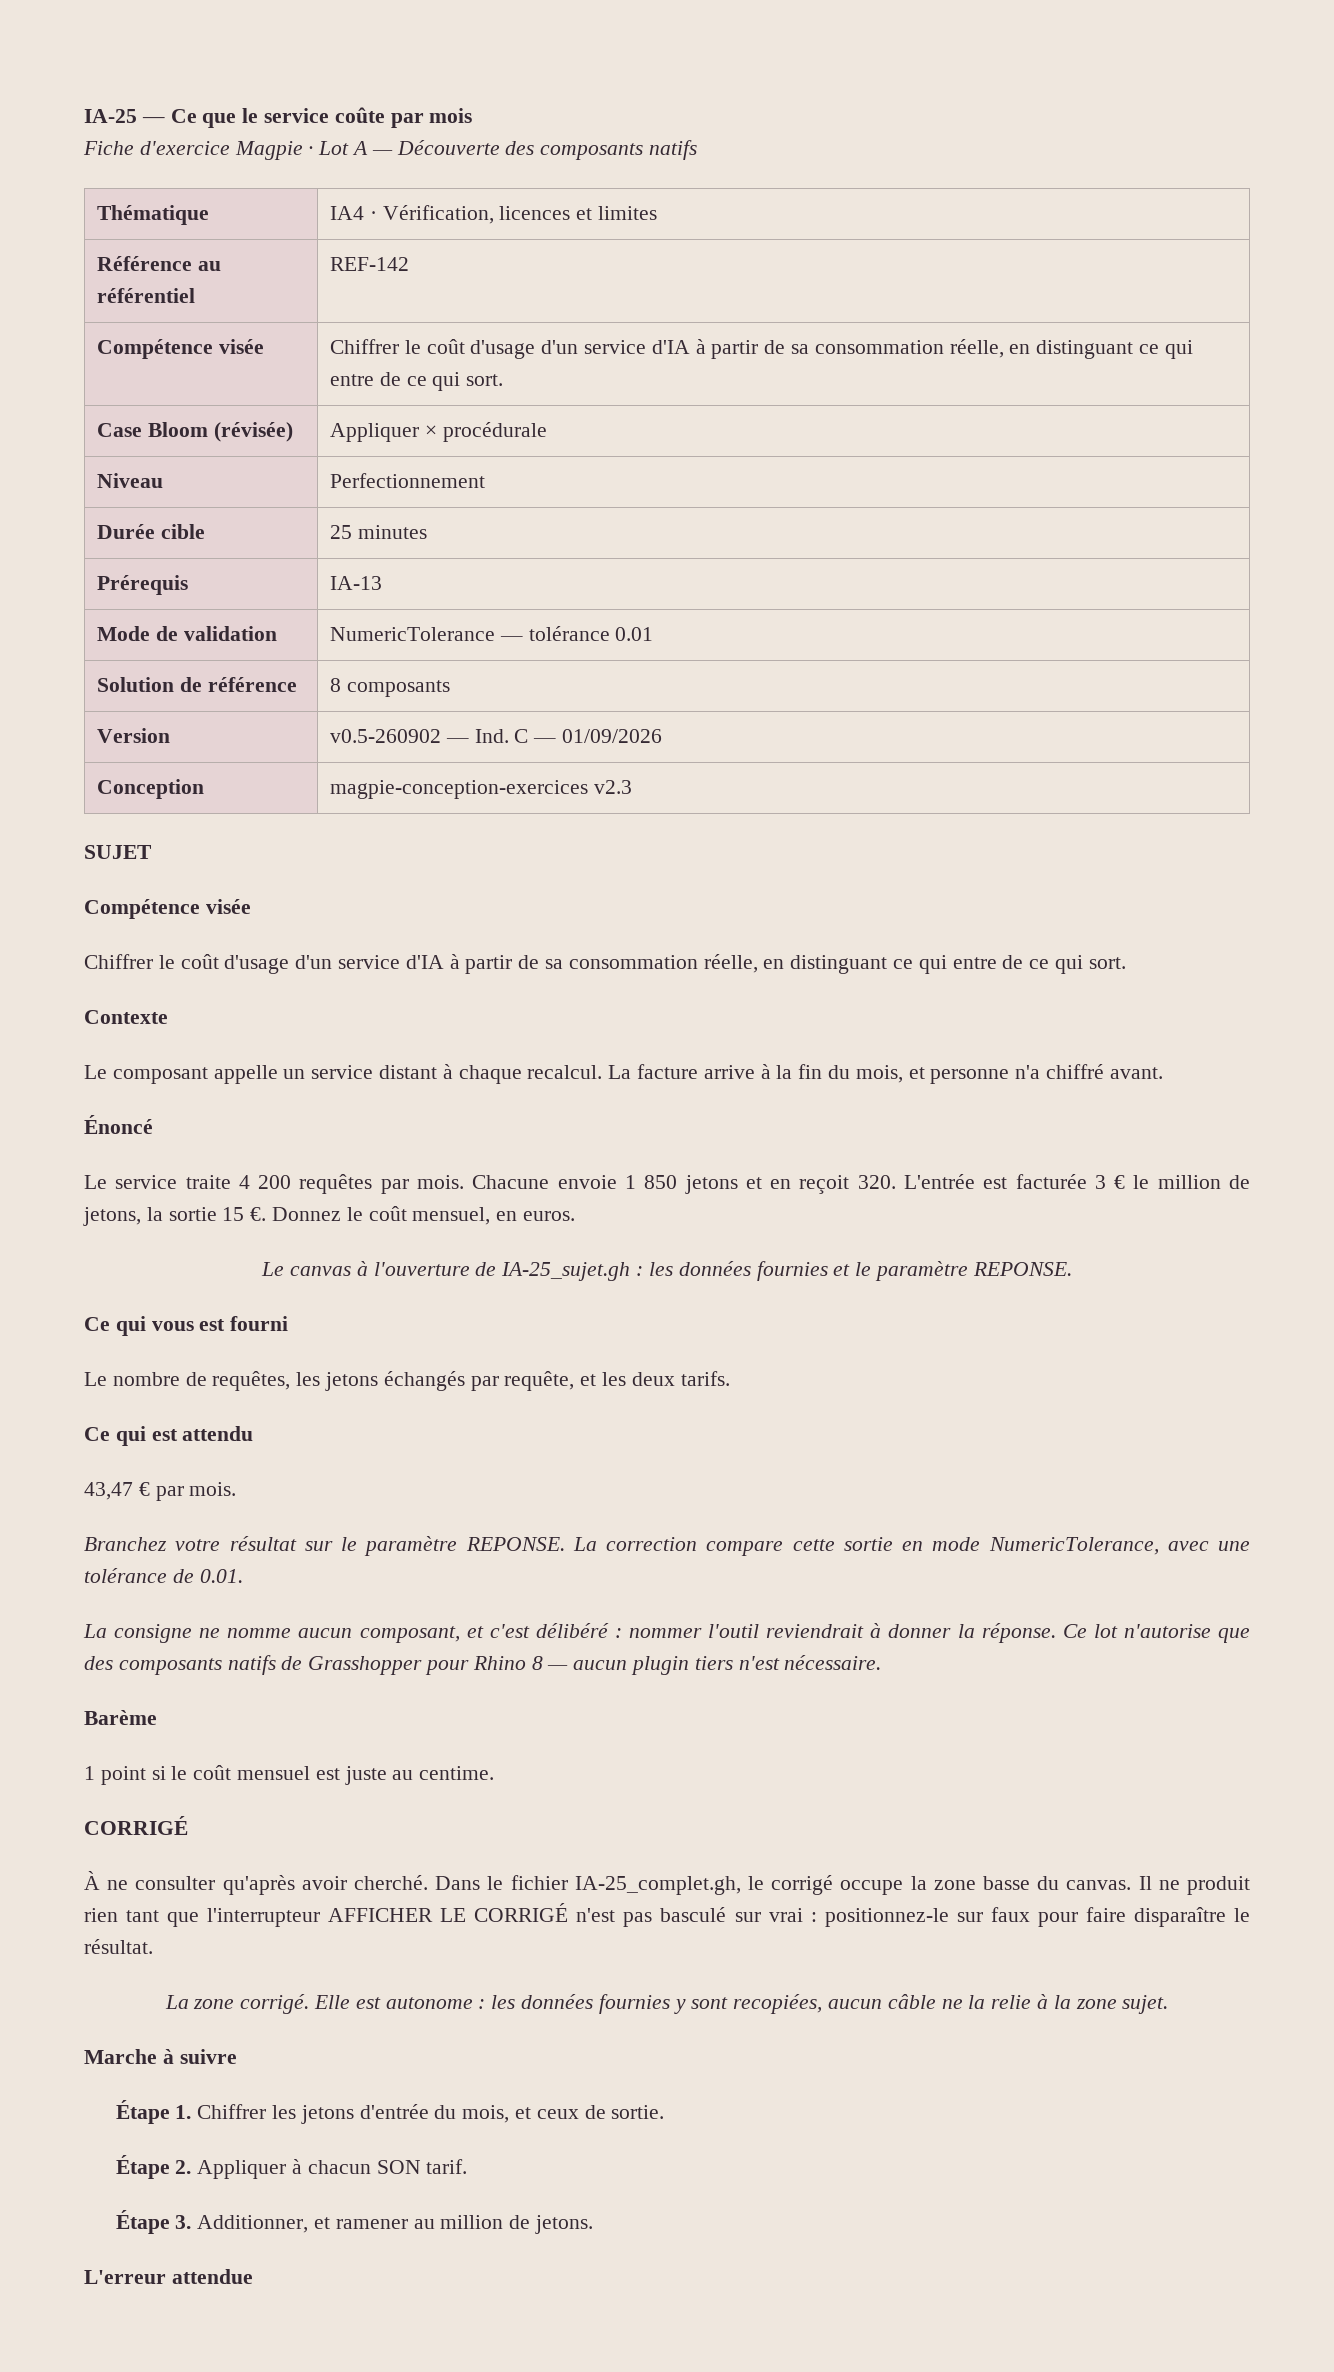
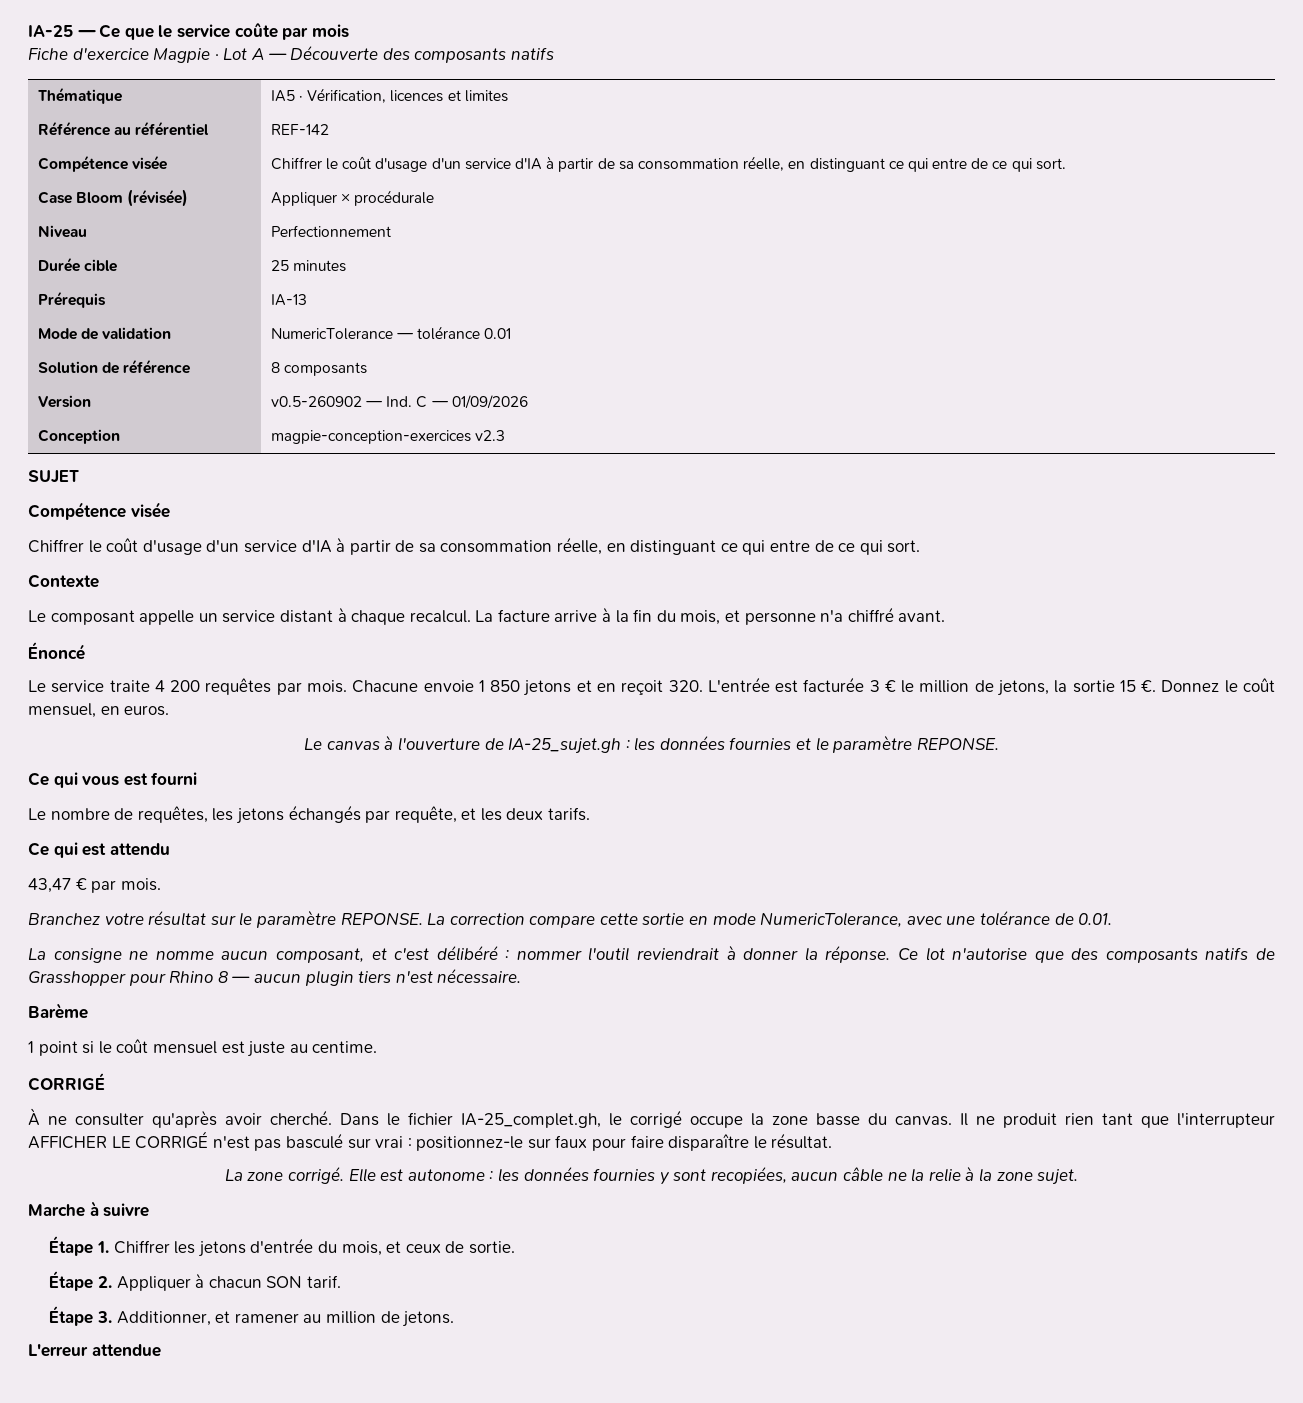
[330,206,365,220] IA4 -> [270,90,295,102] IA5

